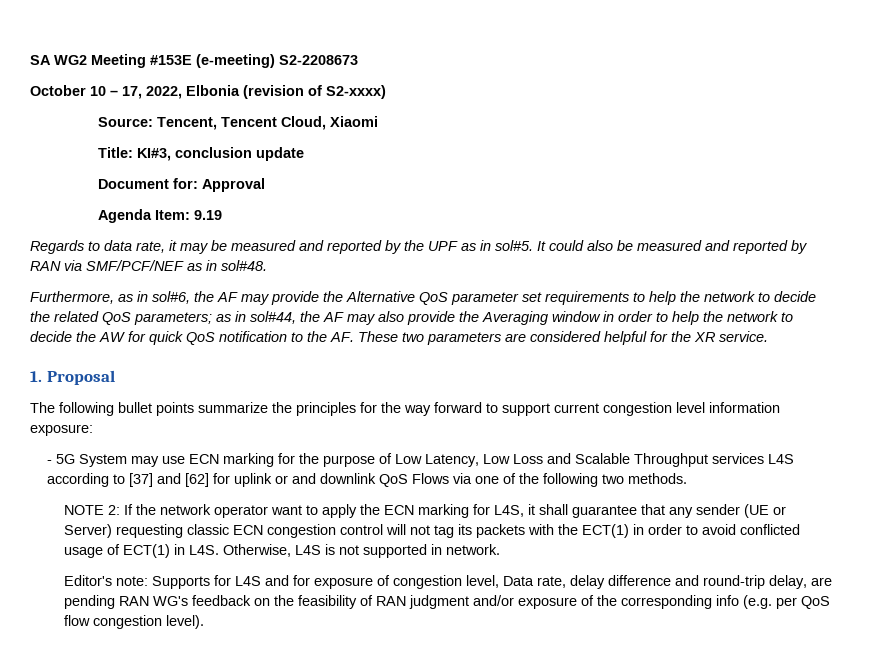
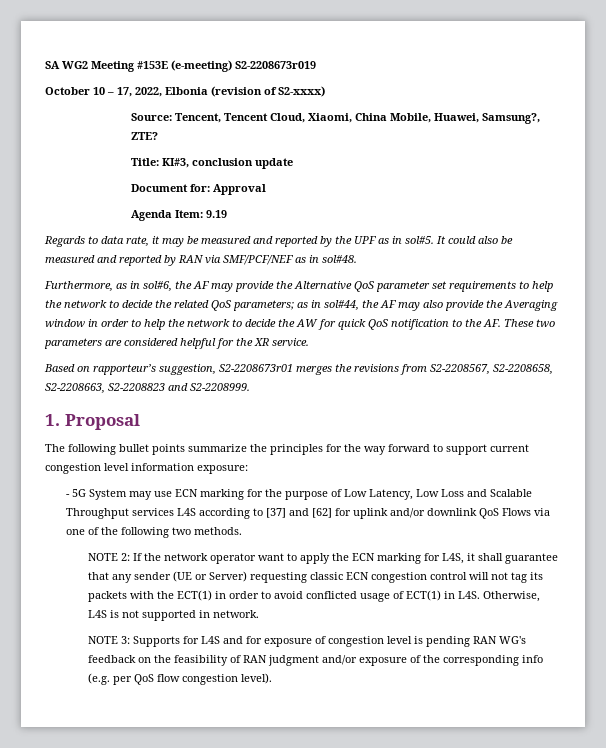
[279,55,358,65] S2-2208673 -> [235,61,316,69] S2-2208673r019
[330,116,379,127] Xiaomi -> [307,113,540,124] [130,132,158,140] Xiaomi, China Mobile, Huawei, Samsung?, ZTE?
(768, 336) none -> [44,364,553,375] [45,383,250,394] // Based on rapporteur’s suggestion, S2-2208673r01 merges the revisions from S2-2208567, S2-2208658, S2-2208663, S2-2208823 and S2-2208999.
[275,473,317,484] or and -> [390,508,426,518] and/or
[64,575,149,586] Editor's note: -> [87,636,130,644] NOTE 3:
[466,575,833,589] level, Data rate, delay difference and round-trip delay, are -> [386,636,423,644] level is

